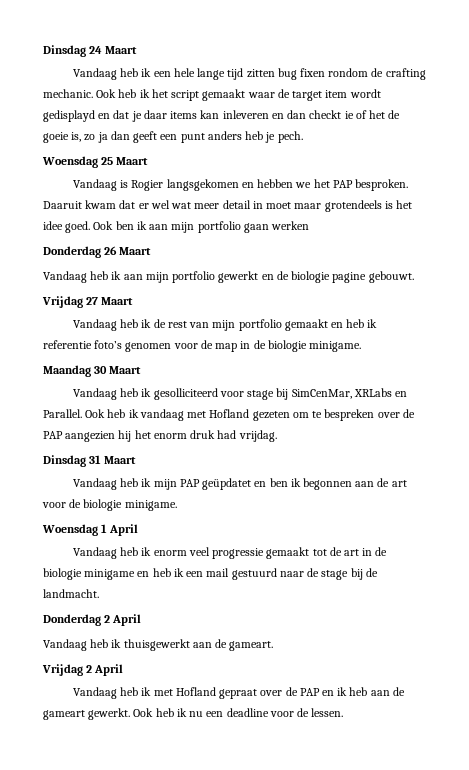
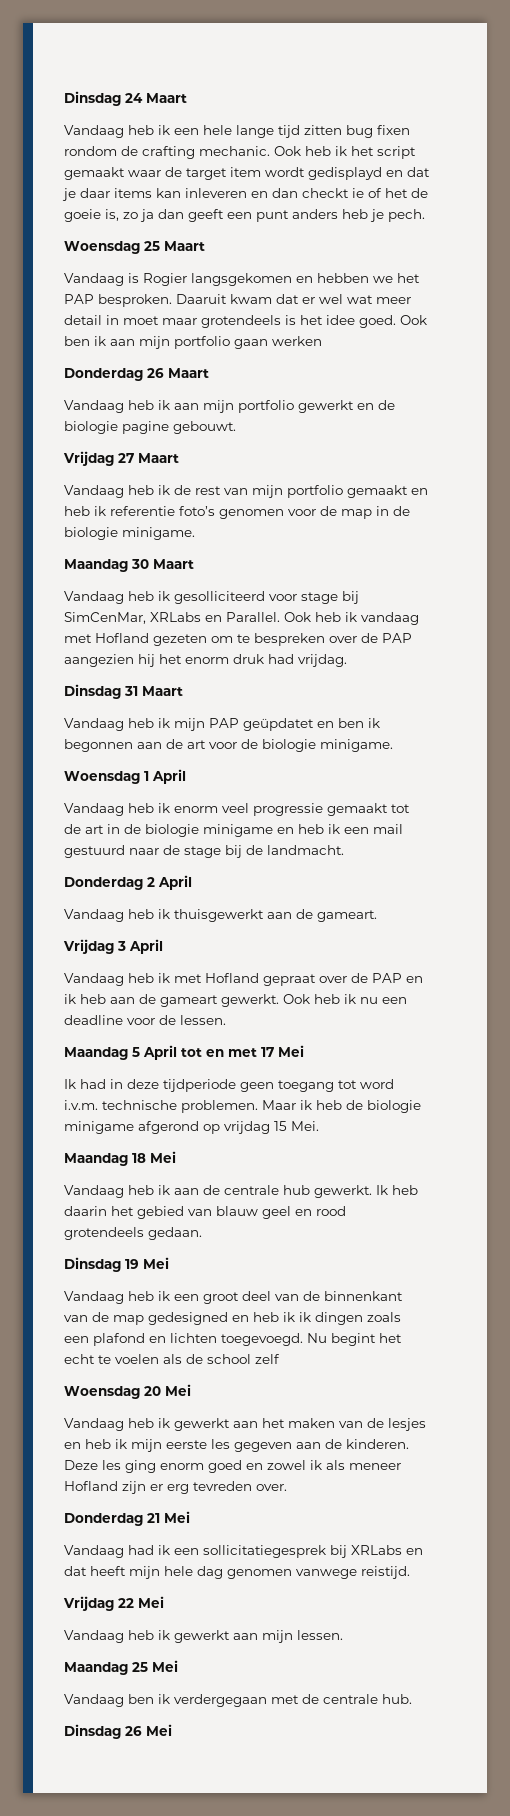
[86,665,93,673] 2 -> [117,941,126,951] 3
(344, 712) none -> [64,1045,304,1060] [64,1079,394,1092] [64,1100,421,1113] [64,1121,319,1134] [64,1151,176,1166] [64,1185,418,1198] [64,1206,346,1219] [64,1227,202,1240] [64,1257,169,1272] [64,1291,403,1304] [64,1312,401,1325] [64,1333,402,1346] [64,1354,280,1364] [64,1384,191,1399] [64,1418,426,1431] [64,1439,409,1452] [64,1460,401,1473] [64,1481,287,1494] [64,1511,190,1526] [64,1545,423,1558] [64,1566,410,1579] [63,1596,164,1611] [64,1630,343,1643] [64,1660,178,1675] [64,1694,412,1707] [64,1724,172,1739] // Maandag 5 April tot en met 17 Mei // Ik had in deze tijdperiode geen toegang tot word i.v.m. technische problemen. Maar ik heb de biologie minigame afgerond op vrijdag 15 Mei. // Maandag 18 Mei // Vandaag heb ik aan de centrale hub gewerkt. Ik heb daarin het gebied van blauw geel en rood grotendeels gedaan. // Dinsdag 19 Mei // Vandaag heb ik een groot deel van de binnenkant van de map gedesigned en heb ik ik dingen zoals een plafond en lichten toegevoegd. Nu begint het echt te voelen als de school zelf // Woensdag 20 Mei // Vandaag heb ik gewerkt aan het maken van de lesjes en heb ik mijn eerste les gegeven aan de kinderen. Deze les ging enorm goed en zowel ik als meneer Hofland zijn er erg tevreden over. // Donderdag 21 Mei // Vandaag had ik een sollicitatiegesprek bij XRLabs en dat heeft mijn hele dag genomen vanwege reistijd. // Vrijdag 22 Mei // Vandaag heb ik gewerkt aan mijn lessen. // Maandag 25 Mei // Vandaag ben ik verdergegaan met de centrale hub. // Dinsdag 26 Mei

